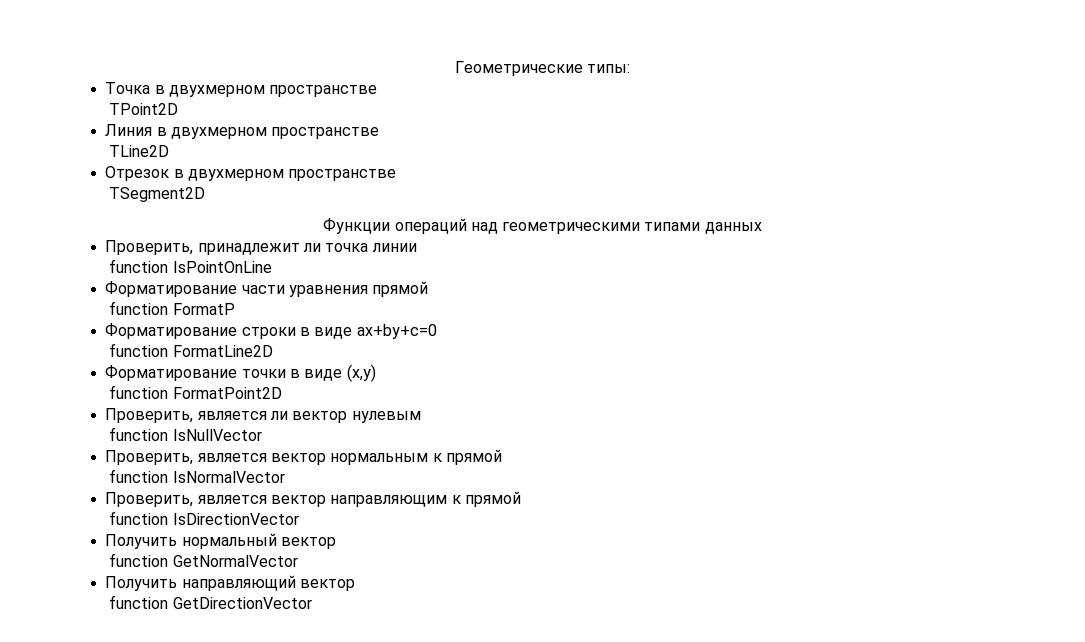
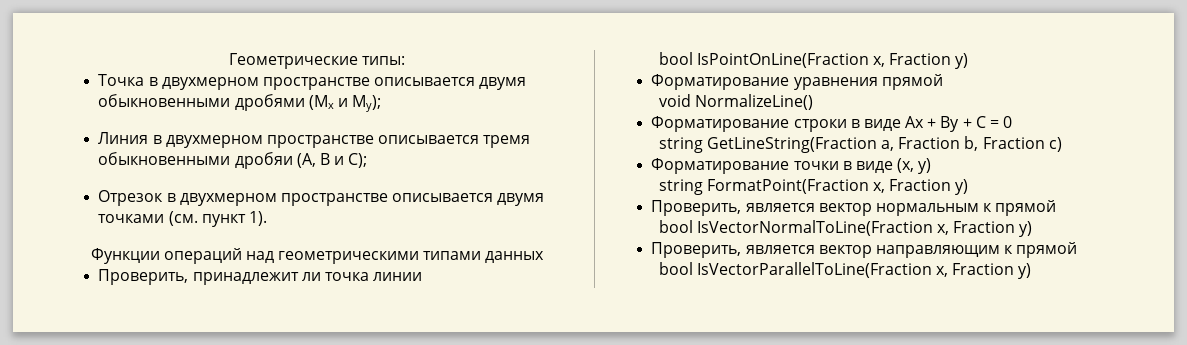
[109,103,179,115] [105,124,380,139] [109,145,170,157] [105,166,397,181] [109,187,206,202] // TPoint2D // Линия в двухмерном пространстве // TLine2D // Отрезок в двухмерном пространстве // TSegment2D -> [374,77,527,90] [98,94,382,112] [98,132,531,148] [98,152,368,169] [98,190,545,206] [98,211,267,227] описывается двумя обыкновенными дробями (Mx и My); // Линия в двухмерном пространстве описывается тремя обыкновенными дробяи (A, B и C); // Отрезок в двухмерном пространстве описывается двумя точками (см. пункт 1).
[109,259,272,273] [105,281,285,297] function IsPointOnLine // Форматирование части -> [658,52,969,69] [651,74,790,90] bool IsPointOnLine(Fraction x, Fraction y) // Форматирование
[109,301,235,315] function FormatP -> [658,94,813,110] void NormalizeLine()
[356,324,437,339] [109,343,273,357] [105,364,376,382] [109,385,282,399] [105,408,421,423] [109,427,262,441] ax+by+c=0 // function FormatLine2D // Форматирование точки в виде (x,y) // function FormatPoint2D // Проверить, является ли вектор нулевым // function IsNullVector -> [905,116,1013,132] [658,136,1062,153] [651,158,932,174] [658,179,969,195] Ax + By + C = 0 // string GetLineString(Fraction a, Fraction b, Fraction c) // Форматирование точки в виде (x, y) // string FormatPoint(Fraction x, Fraction y)
[109,469,285,483] function IsNormalVector -> [658,220,1033,237] bool IsVectorNormalToLine(Fraction x, Fraction y)
[109,511,299,525] [105,533,336,549] [109,553,298,567] [105,575,355,591] [109,595,312,609] function IsDirectionVector // Получить нормальный вектор // function GetNormalVector // Получить направляющий вектор // function GetDirectionVector -> [658,262,1032,279] bool IsVectorParallelToLine(Fraction x, Fraction y)

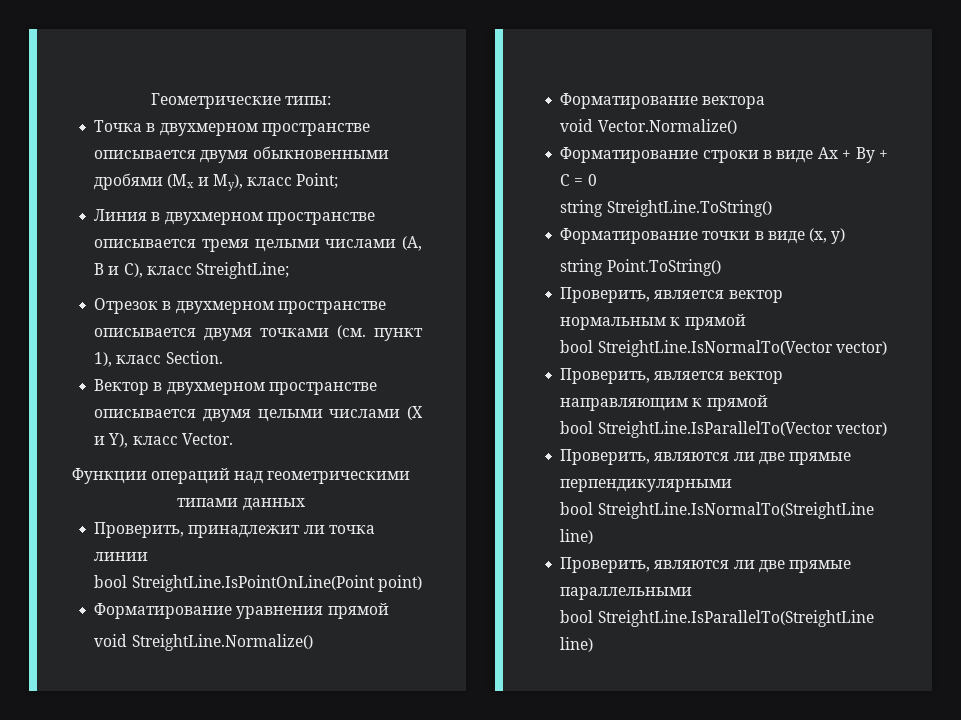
[352,95,382,112] My); -> [212,173,339,191] My), класс Point;
[98,152,293,169] обыкновенными дробяи -> [254,239,397,252] целыми числами
[348,153,368,168] C); -> [123,262,289,279] C), класс StreightLine;
[248,211,267,226] 1). -> [94,351,223,367] [94,379,377,395] [94,406,423,422] [94,433,233,448] 1), класс Section. // Вектор в двухмерном пространстве описывается двумя целыми числами (X и Y), класс Vector.
[696,53,969,69] IsPointOnLine(Fraction x, Fraction y) -> [131,575,422,592] StreightLine.IsPointOnLine(Point point)
[694,94,813,110] NormalizeLine() -> [131,634,313,651] [560,93,766,109] [560,119,737,134] StreightLine.Normalize() // Форматирование вектора // void Vector.Normalize()
[706,136,1062,153] GetLineString(Fraction a, Fraction b, Fraction c) -> [606,200,772,217] StreightLine.ToString()
[706,179,969,195] FormatPoint(Fraction x, Fraction y) -> [606,259,721,276] Point.ToString()
[696,220,1033,237] IsVectorNormalToLine(Fraction x, Fraction y) -> [597,340,887,357] StreightLine.IsNormalTo(Vector vector)
[696,262,1032,279] IsVectorParallelToLine(Fraction x, Fraction y) -> [597,421,887,438] [560,449,851,465] [560,479,733,492] [560,502,874,519] [560,529,594,544] [560,557,851,573] [560,587,693,600] [560,610,874,627] [560,637,594,652] StreightLine.IsParallelTo(Vector vector) // Проверить, являются ли две прямые перпендикулярными // bool StreightLine.IsNormalTo(StreightLine line) // Проверить, являются ли две прямые параллельными // bool StreightLine.IsParallelTo(StreightLine line)

